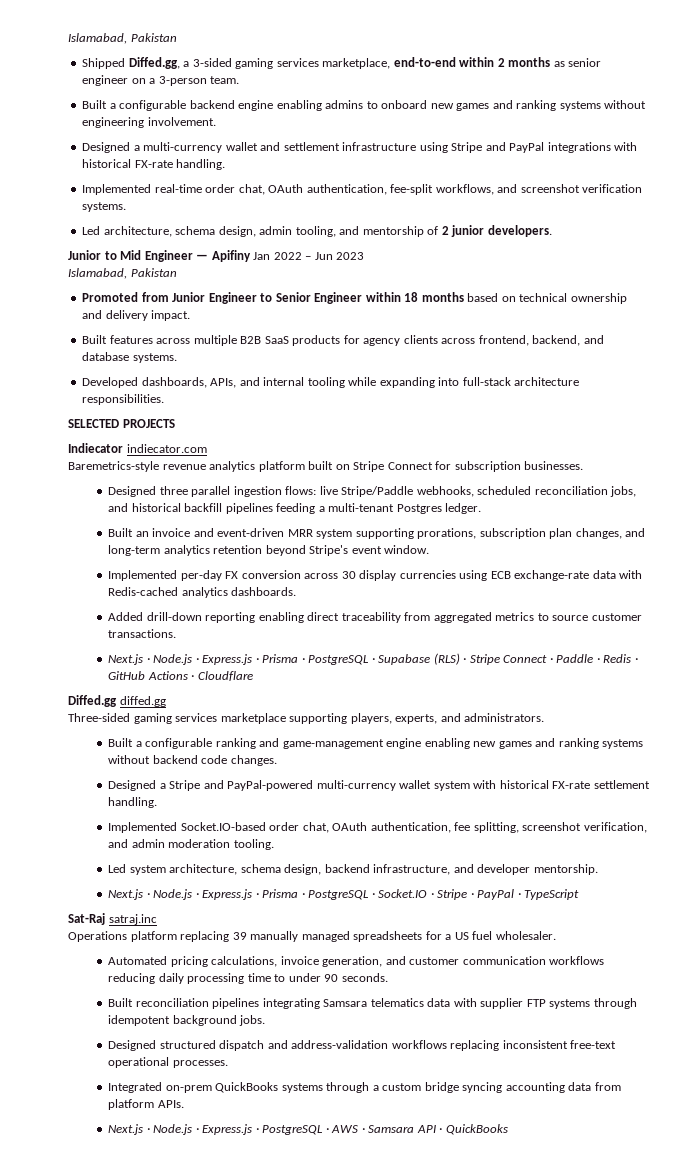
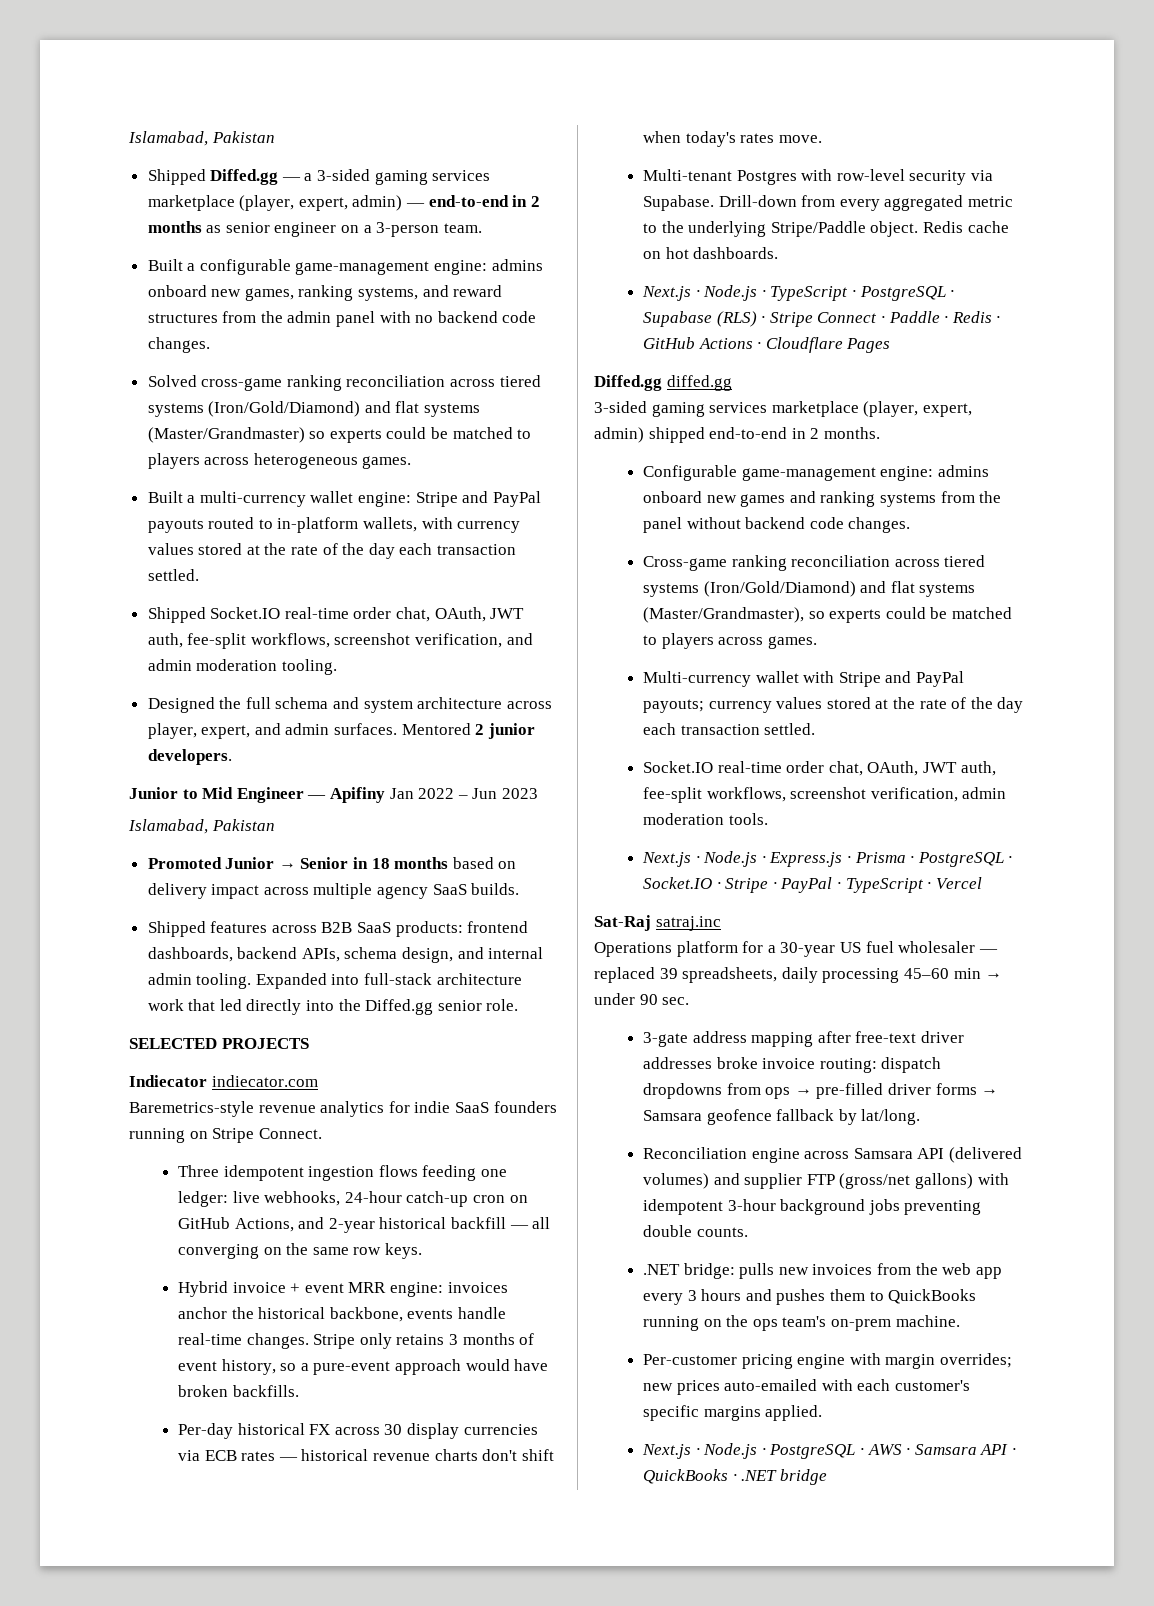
[128,57,180,69] Diffed.gg, -> [210,169,301,185] Diffed.gg —
[322,57,495,69] marketplace, end-to-end within -> [147,195,528,211] marketplace (player, expert, admin) — end-to-end in
[189,100,647,111] [82,117,216,128] [82,142,638,153] [82,159,226,170] [82,184,643,195] [82,202,127,212] [82,226,439,237] backend engine enabling admins to onboard new games and ranking systems without engineering involvement. // Designed a multi-currency wallet and settlement infrastructure using Stripe and PayPal integrations with historical FX-rate handling. // Implemented real-time order chat, OAuth authentication, fee-split workflows, and screenshot verification systems. // Led architecture, schema design, admin tooling, and mentorship of -> [295,259,543,275] [147,285,503,301] [147,311,537,327] [147,337,210,353] [147,375,541,391] [147,401,481,417] [147,427,532,443] [147,453,412,469] [147,491,541,507] [147,517,521,533] [147,543,517,559] [147,569,199,581] [147,607,525,623] [147,633,533,649] [147,659,337,675] [147,697,552,713] [147,723,471,739] game-management engine: admins onboard new games, ranking systems, and reward structures from the admin panel with no backend code changes. // Solved cross-game ranking reconciliation across tiered systems (Iron/Gold/Diamond) and flat systems (Master/Grandmaster) so experts could be matched to players across heterogeneous games. // Built a multi-currency wallet engine: Stripe and PayPal payouts routed to in-platform wallets, with currency values stored at the rate of the day each transaction settled. // Shipped Socket.IO real-time order chat, OAuth, JWT auth, fee-split workflows, screenshot verification, and admin moderation tooling. // Designed the full schema and system architecture across player, expert, and admin surfaces. Mentored
[141,292,627,304] [82,310,191,321] [82,335,108,344] from Junior Engineer to Senior Engineer within 18 months based on technical ownership and delivery impact. // Built -> [225,857,517,869] [147,883,520,899] [147,921,206,937] Junior → Senior in 18 months based on delivery impact across multiple agency SaaS builds. // Shipped
[193,335,237,346] multiple -> (317, 929) none
[292,335,604,346] [82,352,177,363] [82,377,580,388] [82,394,165,405] products for agency clients across frontend, backend, and database systems. // Developed dashboards, APIs, and internal tooling while expanding into full-stack architecture responsibilities. -> [395,921,529,937] [147,947,544,963] [147,973,522,989] [147,999,519,1015] products: frontend dashboards, backend APIs, schema design, and internal admin tooling. Expanded into full-stack architecture work that led directly into the Diffed.gg senior role.
[258,461,584,472] [108,486,637,497] [108,503,482,514] [108,528,646,539] [108,545,430,556] [108,570,643,581] [108,587,297,598] [108,612,642,623] [108,629,177,638] [108,654,299,665] platform built on Stripe Connect for subscription businesses. // Designed three parallel ingestion flows: live Stripe/Paddle webhooks, scheduled reconciliation jobs, and historical backfill pipelines feeding a multi-tenant Postgres ledger. // Built an invoice and event-driven MRR system supporting prorations, subscription plan changes, and long-term analytics retention beyond Stripe's event window. // Implemented per-day FX conversion across 30 display currencies using ECB exchange-rate data with Redis-cached analytics dashboards. // Added drill-down reporting enabling direct traceability from aggregated metrics to source customer transactions. // Next.js · Node.js · Express.js · Prisma -> [388,1101,557,1113] [129,1128,322,1143] [178,1165,508,1181] [178,1191,528,1207] [178,1217,551,1233] [178,1243,423,1259] [178,1281,508,1297] [178,1307,507,1322] [178,1333,535,1349] [178,1359,549,1375] [178,1385,299,1397] [178,1423,538,1439] [178,1449,554,1461] [643,131,822,147] [643,169,994,185] [643,195,1014,211] [643,221,1009,237] [643,247,779,259] [642,285,849,301] for indie SaaS founders running on Stripe Connect. // Three idempotent ingestion flows feeding one ledger: live webhooks, 24-hour catch-up cron on GitHub Actions, and 2-year historical backfill — all converging on the same row keys. // Hybrid invoice + event MRR engine: invoices anchor the historical backbone, events handle real-time changes. Stripe only retains 3 months of event history, so a pure-event approach would have broken backfills. // Per-day historical FX across 30 display currencies via ECB rates — historical revenue charts don't shift when today's rates move. // Multi-tenant Postgres with row-level security via Supabase. Drill-down from every aggregated metric to the underlying Stripe/Paddle object. Redis cache on hot dashboards. // Next.js · Node.js · TypeScript
(253, 676) none -> [846,338,891,353] Pages
[68,713,545,724] [108,738,644,749] Three-sided gaming services marketplace supporting players, experts, and administrators. // Built a configurable ranking and game-management engine enabling new games and ranking systems -> [594,401,972,417] [594,427,880,443] [643,465,989,481] [643,491,1002,507] [643,517,683,533] 3-sided gaming services marketplace (player, expert, admin) shipped end-to-end in 2 months. // Configurable game-management engine: admins onboard new games and ranking systems from the panel
[108,780,650,791] [108,797,158,808] [108,822,647,833] [108,839,274,850] [108,864,598,875] Designed a Stripe and PayPal-powered multi-currency wallet system with historical FX-rate settlement handling. // Implemented Socket.IO-based order chat, OAuth authentication, fee splitting, screenshot verification, and admin moderation tooling. // Led system architecture, schema design, backend infrastructure, and developer mentorship. -> [643,555,986,571] [643,581,976,597] [643,607,1013,623] [643,633,817,649] [643,671,965,687] [643,697,1024,713] [643,723,816,735] [643,761,996,776] [643,787,1007,803] [643,813,768,825] Cross-game ranking reconciliation across tiered systems (Iron/Gold/Diamond) and flat systems (Master/Grandmaster), so experts could be matched to players across games. // Multi-currency wallet with Stripe and PayPal payouts; currency values stored at the rate of the day each transaction settled. // Socket.IO real-time order chat, OAuth, JWT auth, fee-split workflows, screenshot verification, admin moderation tools.
(580, 894) none -> [927,877,982,889] · Vercel
[180,931,423,942] replacing 39 manually managed spreadsheets -> (738, 949) none
(452, 937) none -> [780,942,836,957] 30-year
[495,931,556,940] [108,956,605,967] [108,973,388,984] [108,998,637,1009] [108,1015,266,1026] [108,1040,617,1051] [108,1057,228,1068] [108,1082,621,1093] [108,1099,184,1110] [108,1124,259,1135] wholesaler. // Automated pricing calculations, invoice generation, and customer communication workflows reducing daily processing time to under 90 seconds. // Built reconciliation pipelines integrating Samsara telematics data with supplier FTP systems through idempotent background jobs. // Designed structured dispatch and address-validation workflows replacing inconsistent free-text operational processes. // Integrated on-prem QuickBooks systems through a custom bridge syncing accounting data from platform APIs. // Next.js · Node.js · Express.js · -> [898,941,998,953] [594,967,1003,983] [594,993,690,1005] [643,1031,965,1047] [643,1057,942,1073] [643,1083,999,1099] [643,1109,921,1125] [643,1147,1023,1163] [643,1173,1009,1189] [643,1199,982,1215] [643,1225,748,1237] [643,1263,1002,1279] [643,1289,977,1305] [643,1315,960,1331] [643,1353,1013,1369] [643,1379,971,1395] [643,1405,823,1421] [642,1443,766,1459] wholesaler — replaced 39 spreadsheets, daily processing 45–60 min → under 90 sec. // 3-gate address mapping after free-text driver addresses broke invoice routing: dispatch dropdowns from ops → pre-filled driver forms → Samsara geofence fallback by lat/long. // Reconciliation engine across Samsara API (delivered volumes) and supplier FTP (gross/net gallons) with idempotent 3-hour background jobs preventing double counts. // .NET bridge: pulls new invoices from the web app every 3 hours and pushes them to QuickBooks running on the ops team's on-prem machine. // Per-customer pricing engine with margin overrides; new prices auto-emailed with each customer's specific margins applied. // Next.js · Node.js ·
(508, 1129) none -> [732,1469,827,1485] · .NET bridge

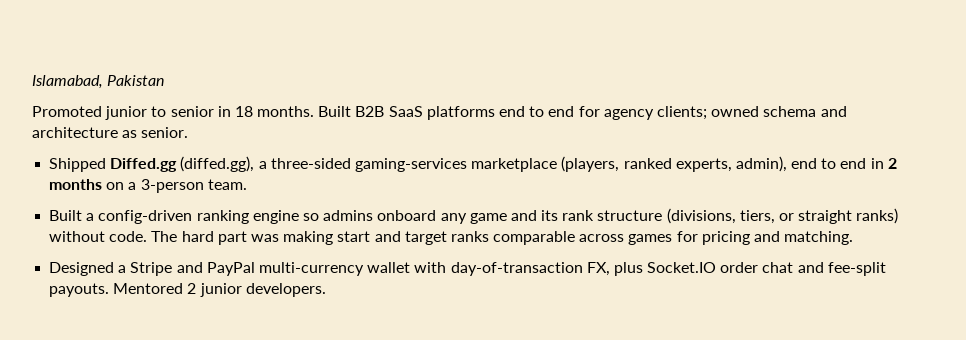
[128,131,275,146] [147,169,491,185] [147,195,540,211] [147,221,337,237] Islamabad, Pakistan // Shipped Diffed.gg — a 3-sided gaming services marketplace (player, expert, admin) — end-to-end in 2 months as senior engineer -> [32,75,165,89] [32,106,847,120] [32,127,189,138] [49,156,897,172] [49,179,103,190] Islamabad, Pakistan // Promoted junior to senior in 18 months. Built B2B SaaS platforms end to end for agency clients; owned schema and architecture as senior. // Shipped Diffed.gg (diffed.gg), a three-sided gaming-services marketplace (players, ranked experts, admin), end to end in 2 months
[199,259,543,275] [147,285,503,301] [147,311,537,327] [147,337,210,353] [147,375,541,391] [147,401,481,417] [147,427,532,443] [147,453,412,469] [147,491,541,507] [147,517,521,533] [147,543,517,559] [147,569,199,581] [147,607,525,623] [147,633,533,649] [147,659,337,675] [147,697,552,713] [147,723,535,739] [147,749,232,765] [129,787,538,803] [128,819,275,834] [147,857,517,869] [147,883,520,899] [147,921,529,937] [147,947,544,963] [147,973,522,989] [147,999,519,1015] [129,1038,309,1049] [129,1075,318,1087] [129,1101,557,1117] [129,1128,322,1143] [178,1165,508,1181] [178,1191,528,1207] [178,1217,551,1233] [178,1243,423,1259] [178,1281,508,1297] [178,1307,507,1322] [178,1333,535,1349] [178,1359,549,1375] [178,1385,299,1397] [178,1423,538,1439] [178,1449,554,1461] [643,131,822,147] [643,169,994,185] [643,195,1014,211] [643,221,1009,237] [643,247,779,259] [642,285,955,301] [643,311,1001,327] [643,337,891,353] [594,375,732,391] [594,401,972,417] [594,427,880,443] [643,465,989,481] [643,491,1002,507] [643,517,911,533] [643,555,986,571] [643,581,976,597] [643,607,1013,623] [643,633,817,649] [643,671,965,687] [643,697,1024,713] [643,723,816,735] [643,761,996,776] [643,787,1007,803] [643,813,768,825] [642,851,1013,867] [643,877,982,893] [594,915,721,931] [594,941,998,957] [594,967,1003,983] [594,993,690,1005] [643,1031,965,1047] [643,1057,942,1073] [643,1083,999,1099] [643,1109,921,1125] [643,1147,1023,1163] [643,1173,1009,1189] [643,1199,982,1215] [643,1225,748,1237] [643,1263,1002,1279] [643,1289,977,1305] [643,1315,960,1331] [643,1353,1013,1369] [643,1379,971,1395] [643,1405,823,1421] [642,1443,1016,1459] [643,1469,827,1485] configurable game-management engine: admins onboard new games, ranking systems, and reward structures from the admin panel with no backend code changes. // Solved cross-game ranking reconciliation across tiered systems (Iron/Gold/Diamond) and flat systems (Master/Grandmaster) so experts could be matched to players across heterogeneous games. // Built a multi-currency wallet engine: Stripe and PayPal payouts routed to in-platform wallets, with currency values stored at the rate of the day each transaction settled. // Shipped Socket.IO real-time order chat, OAuth, JWT auth, fee-split workflows, screenshot verification, and admin moderation tooling. // Designed the full schema and system architecture across player, expert, and admin surfaces. Mentored 2 junior developers. // Junior to Mid Engineer — Apifiny Jan 2022 – Jun 2023 // Islamabad, Pakistan // Promoted Junior → Senior in 18 months based on delivery impact across multiple agency SaaS builds. // Shipped features across B2B SaaS products: frontend dashboards, backend APIs, schema design, and internal admin tooling. Expanded into full-stack architecture work that led directly into the Diffed.gg senior role. // SELECTED PROJECTS // Indiecator indiecator.com // Baremetrics-style revenue analytics for indie SaaS founders running on Stripe Connect. // Three idempotent ingestion flows feeding one ledger: live webhooks, 24-hour catch-up cron on GitHub Actions, and 2-year historical backfill — all converging on the same row keys. // Hybrid invoice + event MRR engine: invoices anchor the historical backbone, events handle real-time changes. Stripe only retains 3 months of event history, so a pure-event approach would have broken backfills. // Per-day historical FX across 30 display currencies via ECB rates — historical revenue charts don't shift when today's rates move. // Multi-tenant Postgres with row-level security via Supabase. Drill-down from every aggregated metric to the underlying Stripe/Paddle object. Redis cache on hot dashboards. // Next.js · Node.js · TypeScript · PostgreSQL · Supabase (RLS) · Stripe Connect · Paddle · Redis · GitHub Actions · Cloudflare Pages // Diffed.gg diffed.gg // 3-sided gaming services marketplace (player, expert, admin) shipped end-to-end in 2 months. // Configurable game-management engine: admins onboard new games and ranking systems from the panel without backend code changes. // Cross-game ranking reconciliation across tiered systems (Iron/Gold/Diamond) and flat systems (Master/Grandmaster), so experts could be matched to players across games. // Multi-currency wallet with Stripe and PayPal payouts; currency values stored at the rate of the day each transaction settled. // Socket.IO real-time order chat, OAuth, JWT auth, fee-split workflows, screenshot verification, admin moderation tools. // Next.js · Node.js · Express.js · Prisma · PostgreSQL · Socket.IO · Stripe · PayPal · TypeScript · Vercel // Sat-Raj satraj.inc // Operations platform for a 30-year US fuel wholesaler — replaced 39 spreadsheets, daily processing 45–60 min → under 90 sec. // 3-gate address mapping after free-text driver addresses broke invoice routing: dispatch dropdowns from ops → pre-filled driver forms → Samsara geofence fallback by lat/long. // Reconciliation engine across Samsara API (delivered volumes) and supplier FTP (gross/net gallons) with idempotent 3-hour background jobs preventing double counts. // .NET bridge: pulls new invoices from the web app every 3 hours and pushes them to QuickBooks running on the ops team's on-prem machine. // Per-customer pricing engine with margin overrides; new prices auto-emailed with each customer's specific margins applied. // Next.js · Node.js · PostgreSQL · AWS · Samsara API · QuickBooks · .NET bridge -> [98,208,899,224] [49,231,854,245] [49,262,886,276] [49,283,326,297] config-driven ranking engine so admins onboard any game and its rank structure (divisions, tiers, or straight ranks) without code. The hard part was making start and target ranks comparable across games for pricing and matching. // Designed a Stripe and PayPal multi-currency wallet with day-of-transaction FX, plus Socket.IO order chat and fee-split payouts. Mentored 2 junior developers.

